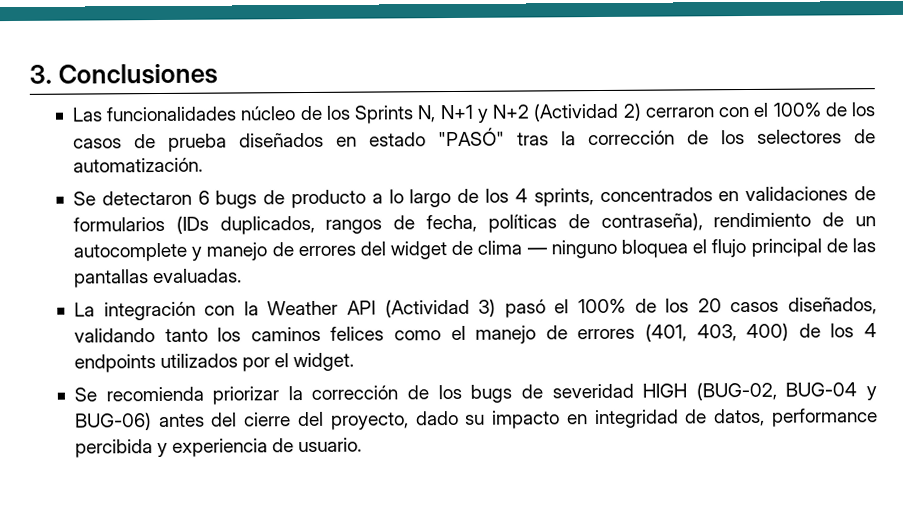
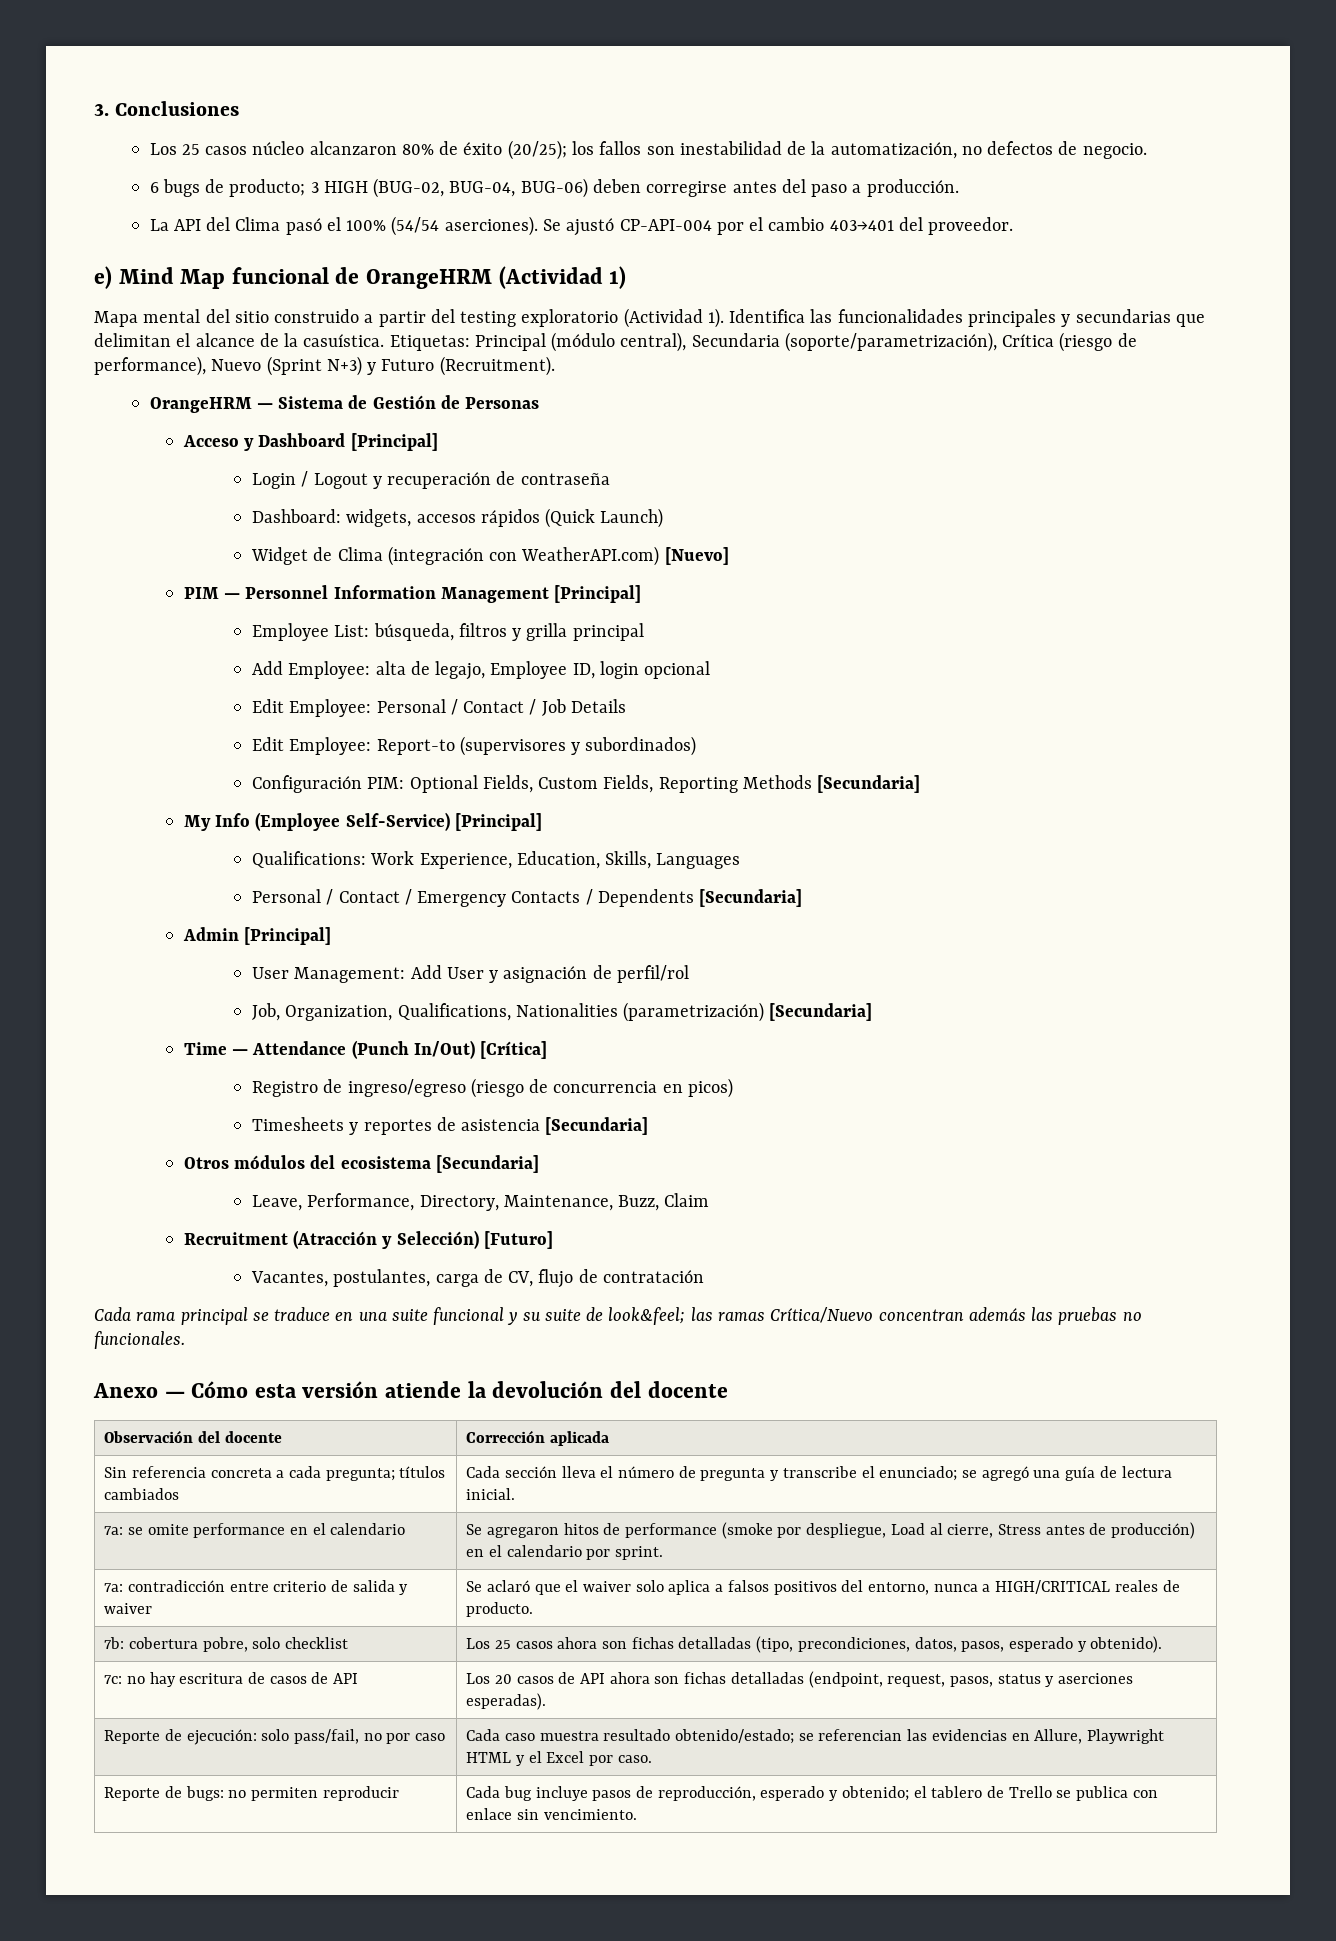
[71,102,877,124] [72,127,877,152] [72,157,203,173] [72,186,876,209] [72,212,877,235] [72,238,876,262] [73,268,243,288] [73,297,877,321] [73,322,877,344] [73,352,355,373] [73,381,877,405] [74,408,878,431] [74,437,363,458] Las funcionalidades núcleo de los Sprints N, N+1 y N+2 (Actividad 2) cerraron con el 100% de los casos de prueba diseñados en estado "PASÓ" tras la corrección de los selectores de automatización. // Se detectaron 6 bugs de producto a lo largo de los 4 sprints, concentrados en validaciones de formularios (IDs duplicados, rangos de fecha, políticas de contraseña), rendimiento de un autocomplete y manejo de errores del widget de clima — ninguno bloquea el flujo principal de las pantallas evaluadas. // La integración con la Weather API (Actividad 3) pasó el 100% de los 20 casos diseñados, validando tanto los caminos felices como el manejo de errores (401, 403, 400) de los 4 endpoints utilizados por el widget. // Se recomienda priorizar la corrección de los bugs de severidad HIGH (BUG-02, BUG-04 y BUG-06) antes del cierre del proyecto, dado su impacto en integridad de datos, performance percibida y experiencia de usuario. -> [149,140,1147,160] [149,178,959,198] [149,216,1014,236] [94,266,627,289] [94,308,1205,328] [94,332,1137,352] [94,356,555,376] [149,395,540,413] [182,433,438,451] [252,471,610,489] [252,508,664,528] [251,546,729,566] [183,585,642,603] [252,623,644,641] [252,661,711,680] [252,699,626,717] [252,736,697,756] [252,775,921,793] [183,812,542,831] [252,851,741,869] [252,889,803,907] [182,927,332,945] [252,965,689,983] [252,1002,873,1022] [183,1040,548,1059] [252,1078,733,1098] [252,1117,649,1135] [183,1155,539,1173] [252,1193,710,1211] [183,1230,553,1249] [251,1269,704,1288] [94,1307,1142,1325] [94,1331,185,1349] [93,1381,728,1398] [104,1430,282,1443] [466,1430,609,1446] [104,1466,446,1481] [104,1488,180,1500] [466,1466,1172,1481] [466,1488,516,1500] [104,1523,406,1538] [466,1522,1196,1539] [466,1545,663,1560] [104,1580,409,1595] [104,1603,153,1614] [466,1580,1180,1595] [466,1602,534,1617] [104,1637,348,1652] [466,1636,1163,1653] [104,1672,359,1687] [466,1671,1134,1688] [466,1693,547,1710] [104,1729,446,1745] [466,1729,1165,1744] [466,1751,652,1766] [104,1786,399,1801] [466,1786,1158,1801] [466,1808,637,1820] Los 25 casos núcleo alcanzaron 80% de éxito (20/25); los fallos son inestabilidad de la automatización, no defectos de negocio. // 6 bugs de producto; 3 HIGH (BUG-02, BUG-04, BUG-06) deben corregirse antes del paso a producción. // La API del Clima pasó el 100% (54/54 aserciones). Se ajustó CP-API-004 por el cambio 403→401 del proveedor. // e) Mind Map funcional de OrangeHRM (Actividad 1) // Mapa mental del sitio construido a partir del testing exploratorio (Actividad 1). Identifica las funcionalidades principales y secundarias que delimitan el alcance de la casuística. Etiquetas: Principal (módulo central), Secundaria (soporte/parametrización), Crítica (riesgo de performance), Nuevo (Sprint N+3) y Futuro (Recruitment). // OrangeHRM — Sistema de Gestión de Personas // Acceso y Dashboard [Principal] // Login / Logout y recuperación de contraseña // Dashboard: widgets, accesos rápidos (Quick Launch) // Widget de Clima (integración con WeatherAPI.com) [Nuevo] // PIM — Personnel Information Management [Principal] // Employee List: búsqueda, filtros y grilla principal // Add Employee: alta de legajo, Employee ID, login opcional // Edit Employee: Personal / Contact / Job Details // Edit Employee: Report-to (supervisores y subordinados) // Configuración PIM: Optional Fields, Custom Fields, Reporting Methods [Secundaria] // My Info (Employee Self-Service) [Principal] // Qualifications: Work Experience, Education, Skills, Languages // Personal / Contact / Emergency Contacts / Dependents [Secundaria] // Admin [Principal] // User Management: Add User y asignación de perfil/rol // Job, Organization, Qualifications, Nationalities (parametrización) [Secundaria] // Time — Attendance (Punch In/Out) [Crítica] // Registro de ingreso/egreso (riesgo de concurrencia en picos) // Timesheets y reportes de asistencia [Secundaria] // Otros módulos del ecosistema [Secundaria] // Leave, Performance, Directory, Maintenance, Buzz, Claim // Recruitment (Atracción y Selección) [Futuro] // Vacantes, postulantes, carga de CV, flujo de contratación // Cada rama principal se traduce en una suite funcional y su suite de look&feel; las ramas Crítica/Nuevo concentran además las pruebas no funcionales. // Anexo — Cómo esta versión atiende la devolución del docente // Observación del docente | Corrección aplicada // Sin referencia concreta a cada pregunta; títulos cambiados | Cada sección lleva el número de pregunta y transcribe el enunciado; se agregó una guía de lectura inicial. // 7a: se omite performance en el calendario | Se agregaron hitos de performance (smoke por despliegue, Load al cierre, Stress antes de producción) en el calendario por sprint. // 7a: contradicción entre criterio de salida y waiver | Se aclaró que el waiver solo aplica a falsos positivos del entorno, nunca a HIGH/CRITICAL reales de producto. // 7b: cobertura pobre, solo checklist | Los 25 casos ahora son fichas detalladas (tipo, precondiciones, datos, pasos, esperado y obtenido). // 7c: no hay escritura de casos de API | Los 20 casos de API ahora son fichas detalladas (endpoint, request, pasos, status y aserciones esperadas). // Reporte de ejecución: solo pass/fail, no por caso | Cada caso muestra resultado obtenido/estado; se referencian las evidencias en Allure, Playwright HTML y el Excel por caso. // Reporte de bugs: no permiten reproducir | Cada bug incluye pasos de reproducción, esperado y obtenido; el tablero de Trello se publica con enlace sin vencimiento.

